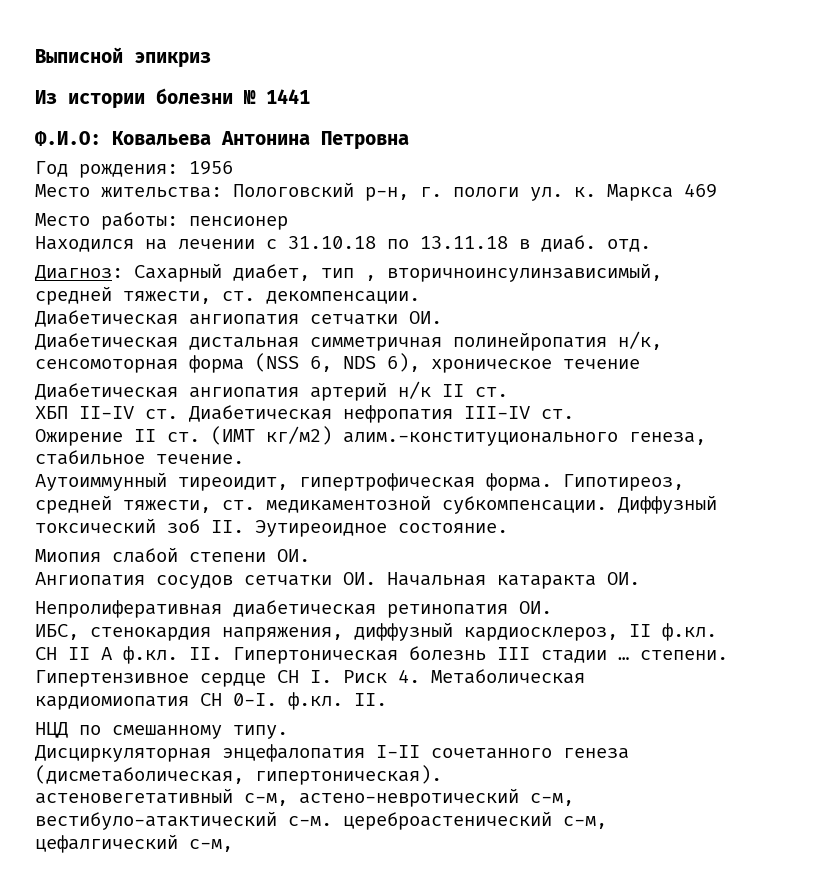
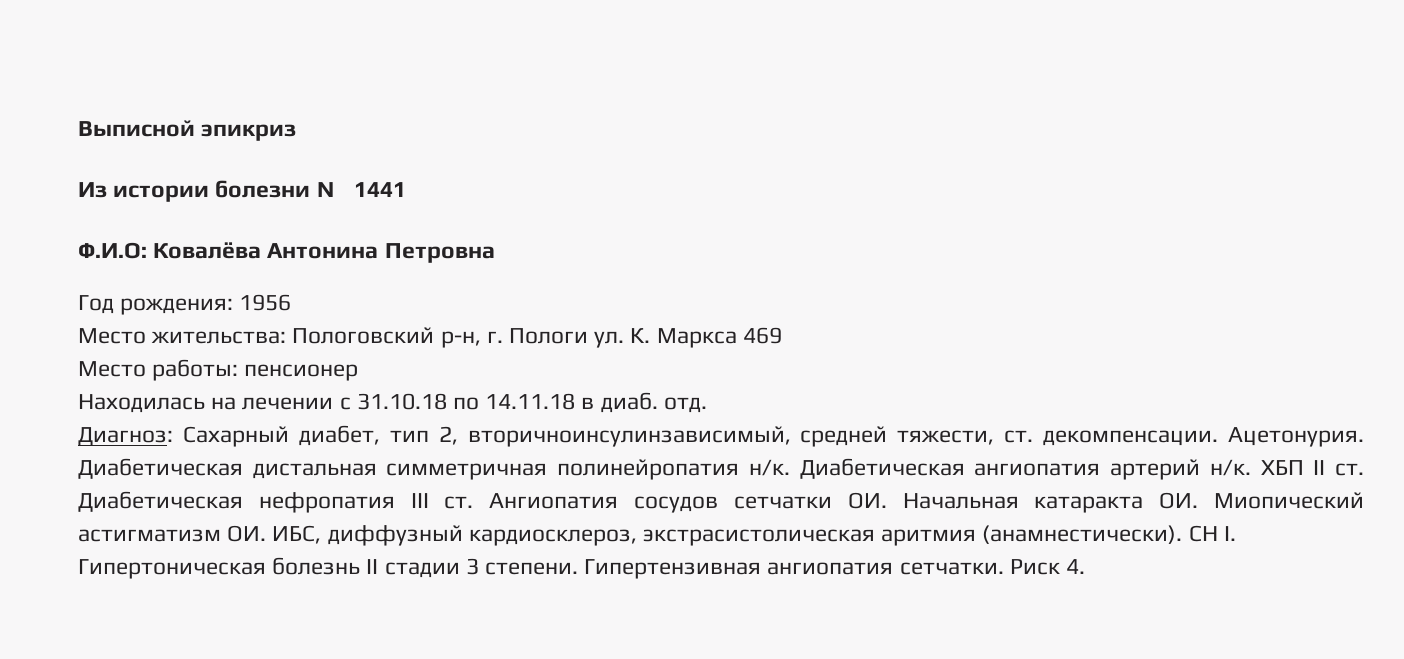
[112,131,211,146] Ковальева -> [153,242,262,259] Ковалёва
[453,187,596,201] пологи ул. к. -> [509,328,651,348] Пологи ул. К.
[35,236,134,252] Находился -> [78,394,205,413] Находилась
[420,236,508,249] 13.11.18 -> [485,393,576,410] 14.11.18
[365,275,376,281] , -> [438,426,458,445] 2,
[35,310,442,327] [35,331,662,351] [35,353,640,373] // Диабетическая ангиопатия сетчатки ОИ. // Диабетическая дистальная симметричная полинейропатия н/к, сенсомоторная форма (NSS 6, NDS 6), хроническое течение // -> [1228,427,1364,447] [78,458,790,480] Ацетонурия. Диабетическая дистальная симметричная полинейропатия н/к.
[398,381,508,399] [35,406,178,419] н/к II ст. // ХБП II-IV ст. -> [1209,459,1365,476] н/к. ХБП II ст.
[464,406,574,419] [35,426,706,446] [35,450,244,465] [35,472,684,491] [35,495,717,514] [35,518,508,537] [35,547,310,563] III-IV ст. // Ожирение II ст. (ИМТ кг/м2) алим.-конституционального генеза, стабильное течение. // Аутоиммунный тиреоидит, гипертрофическая форма. Гипотиреоз, средней тяжести, ст. медикаментозной субкомпенсации. Диффузный токсический зоб II. Эутиреоидное состояние. // Миопия слабой степени ОИ. // -> [410,493,474,509] III ст.
[35,600,552,618] [35,622,717,641] [35,646,728,664] [35,669,585,687] [35,692,387,710] [35,722,288,739] [35,744,629,762] [35,765,442,785] [35,788,574,807] [35,811,607,830] [35,834,233,853] // Непролиферативная диабетическая ретинопатия ОИ. // ИБС, стенокардия напряжения, диффузный кардиосклероз, II ф.кл. СН II А ф.кл. II. Гипертоническая болезнь III стадии … степени. Гипертензивное сердце СН I. Риск 4. Метаболическая кардиомиопатия СН 0-I. ф.кл. II. // НЦД по смешанному типу. // Дисциркуляторная энцефалопатия I-II сочетанного генеза (дисметаболическая, гипертоническая). // астеновегетативный с-м, астено-невротический с-м, вестибуло-атактический с-м. цереброастенический с-м, цефалгический с-м, -> [1214,492,1364,509] [78,525,1236,546] [78,557,1086,579] Миопический астигматизм ОИ. ИБС, диффузный кардиосклероз, экстрасистолическая аритмия (анамнестически). СН I. Гипертоническая болезнь II стадии 3 степени. Гипертензивная ангиопатия сетчатки. Риск 4.

